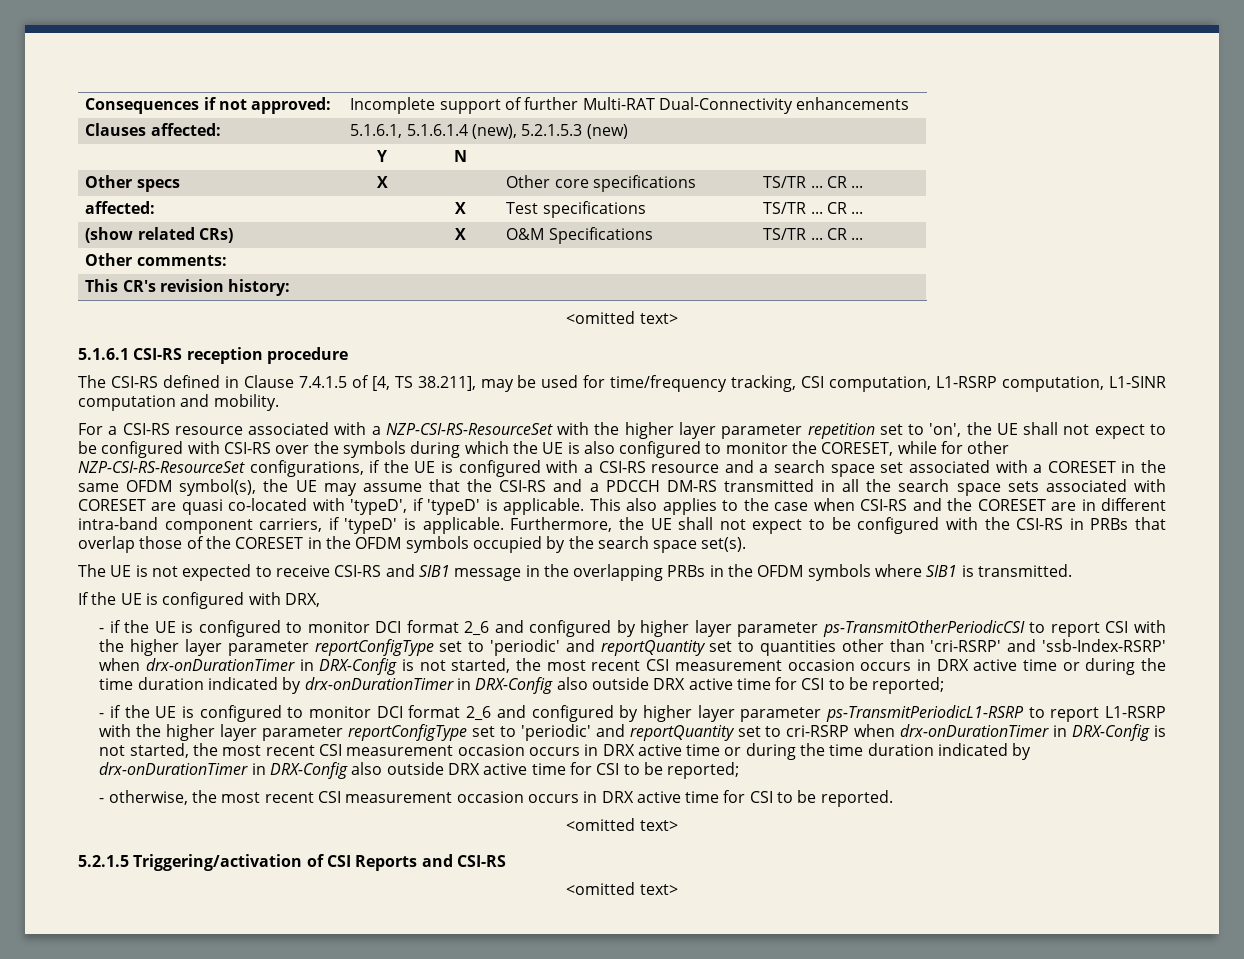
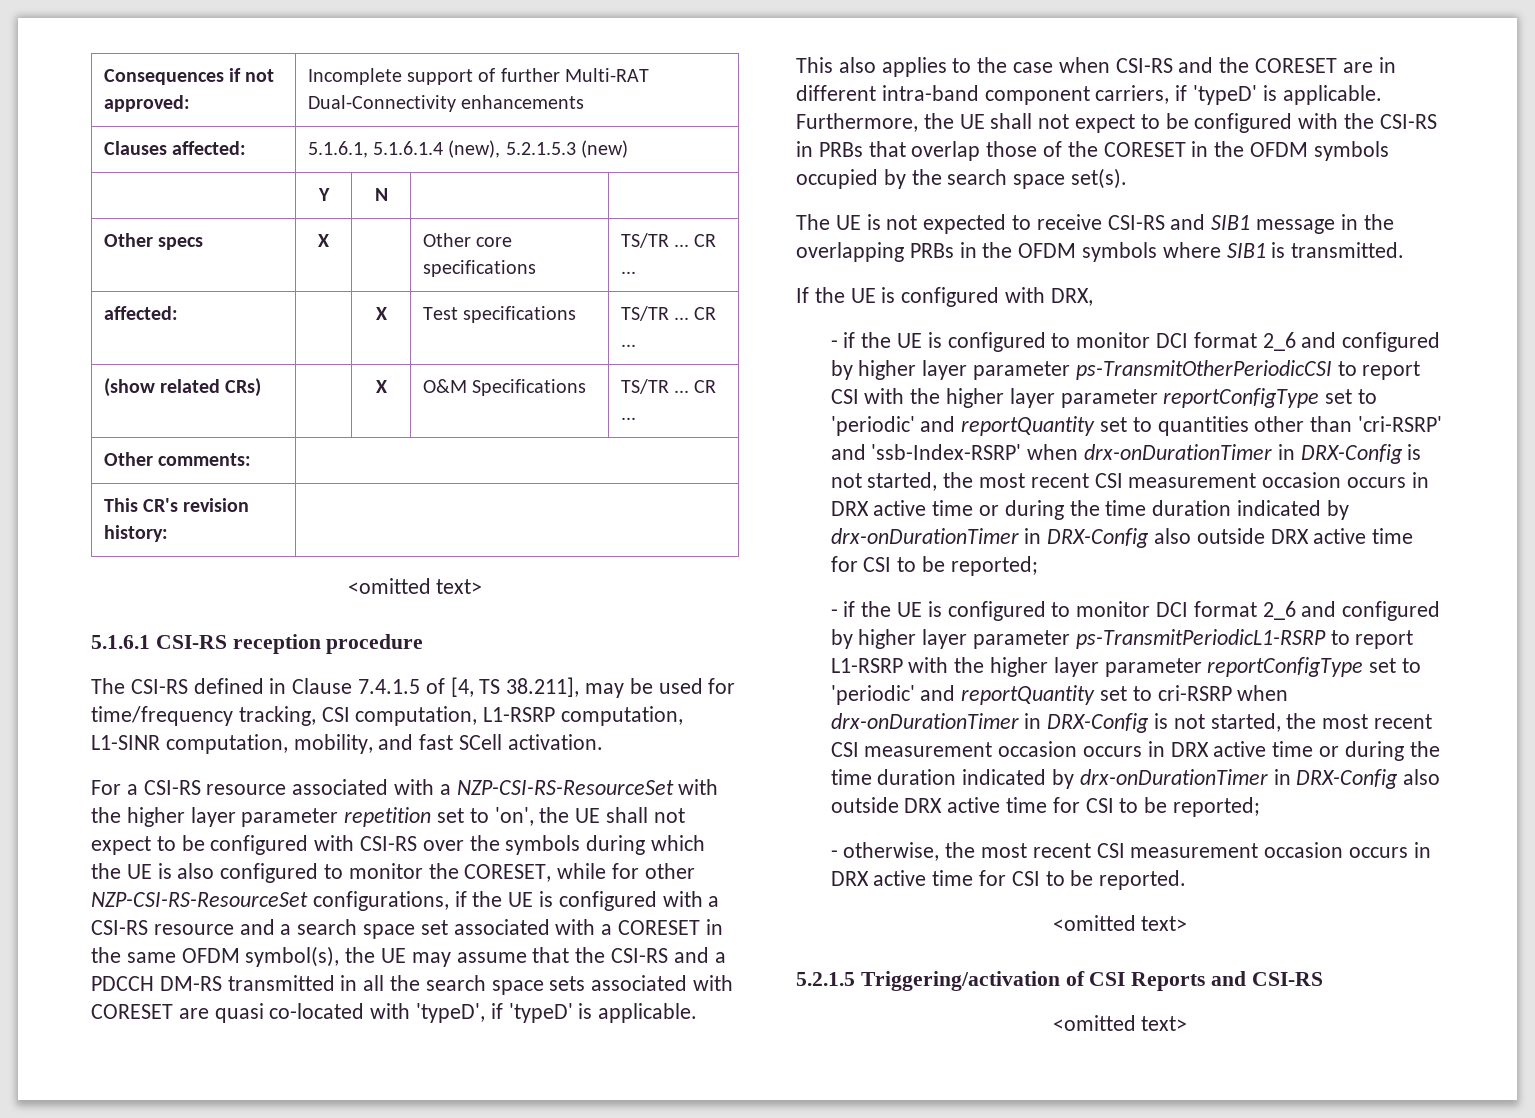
[78,394,279,411] computation and mobility. -> [165,734,603,754] computation, mobility, and fast SCell activation.

